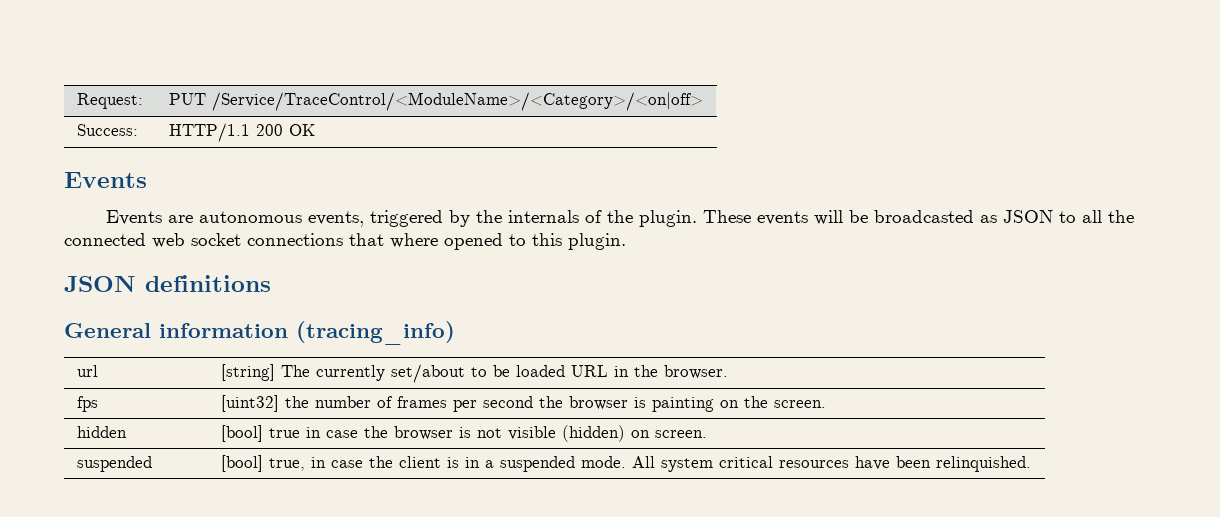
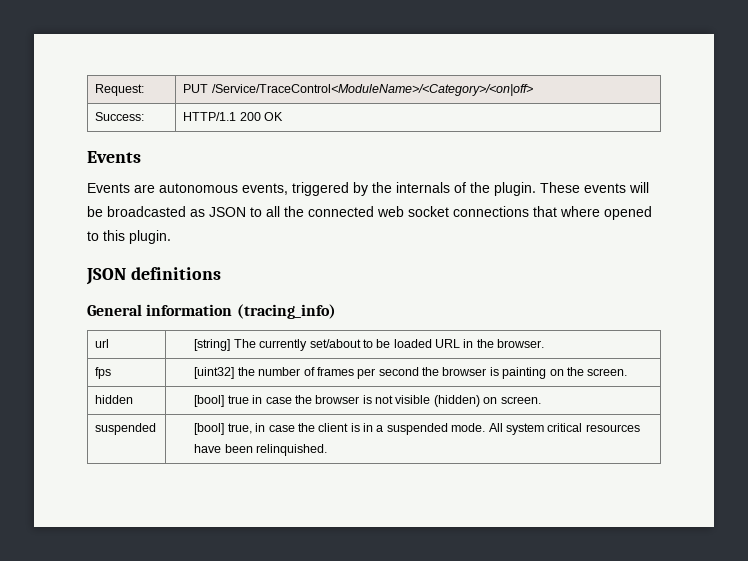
[211,92,703,111] /Service/TraceControl/<ModuleName>/<Category>/<on|off> -> [211,84,533,96] /Service/TraceControl<ModuleName>/<Category>/<on|off>

